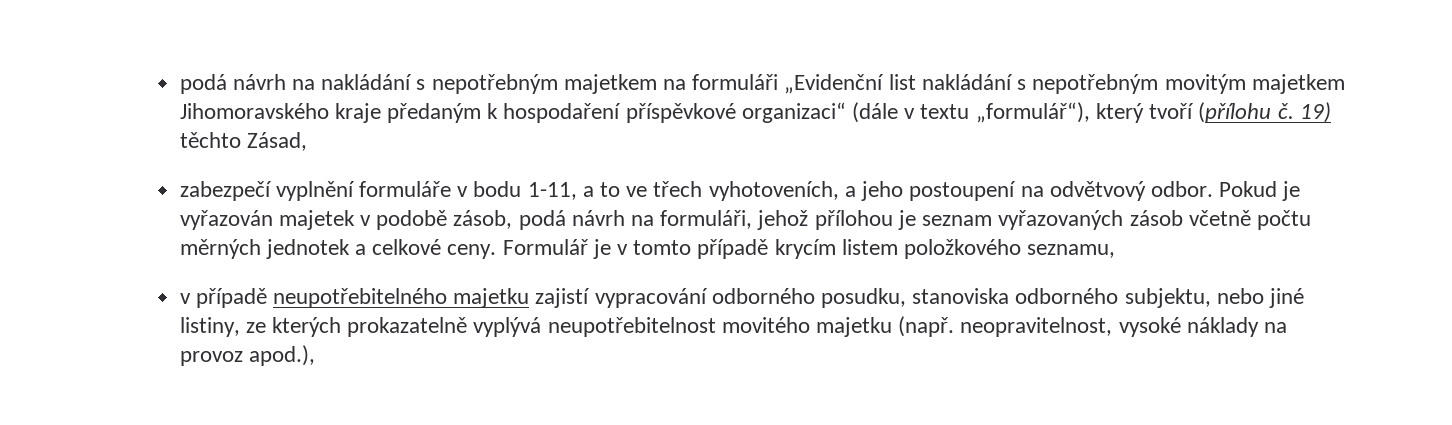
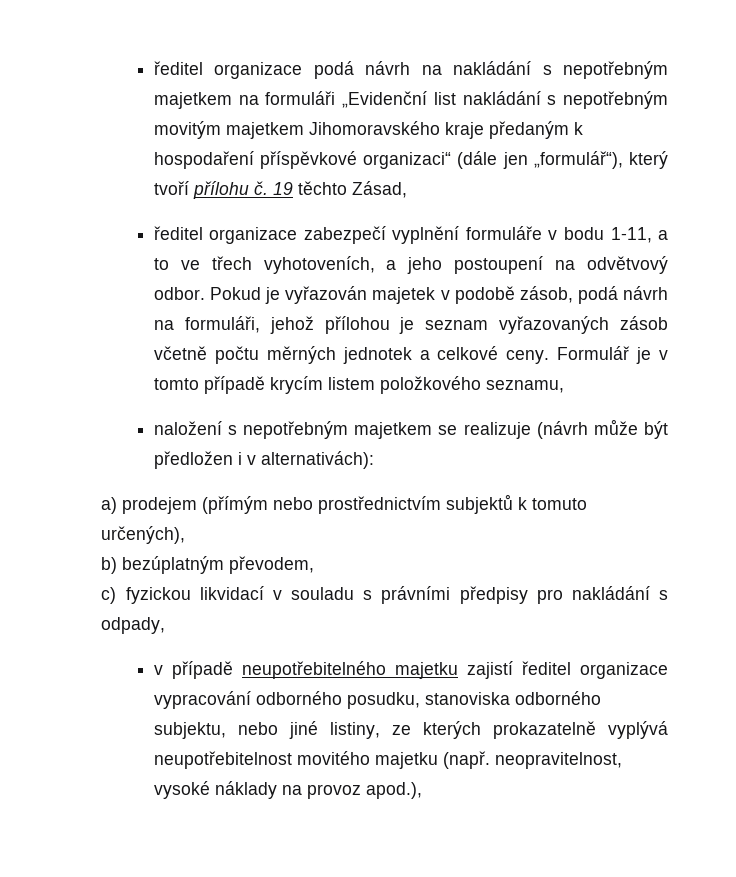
(179, 84) none -> [153,61,303,79] ředitel organizace
[904,104,970,119] v textu -> [502,152,528,169] jen
[1198,102,1331,123] (přílohu č. 19) -> [192,181,293,199] přílohu č. 19
(307, 141) none -> [153,226,298,244] ředitel organizace
(1116, 251) none -> [153,419,668,439] [153,451,374,469] [101,494,588,514] [101,526,186,544] [101,556,315,574] [101,586,669,604] [101,617,166,634] // naložení s nepotřebným majetkem se realizuje (návrh může být předložen i v alternativách): // a) prodejem (přímým nebo prostřednictvím subjektů k tomuto určených), // b) bezúplatným převodem, // c) fyzickou likvidací v souladu s právními předpisy pro nakládání s odpady,
(591, 298) none -> [521,661,668,679] ředitel organizace

